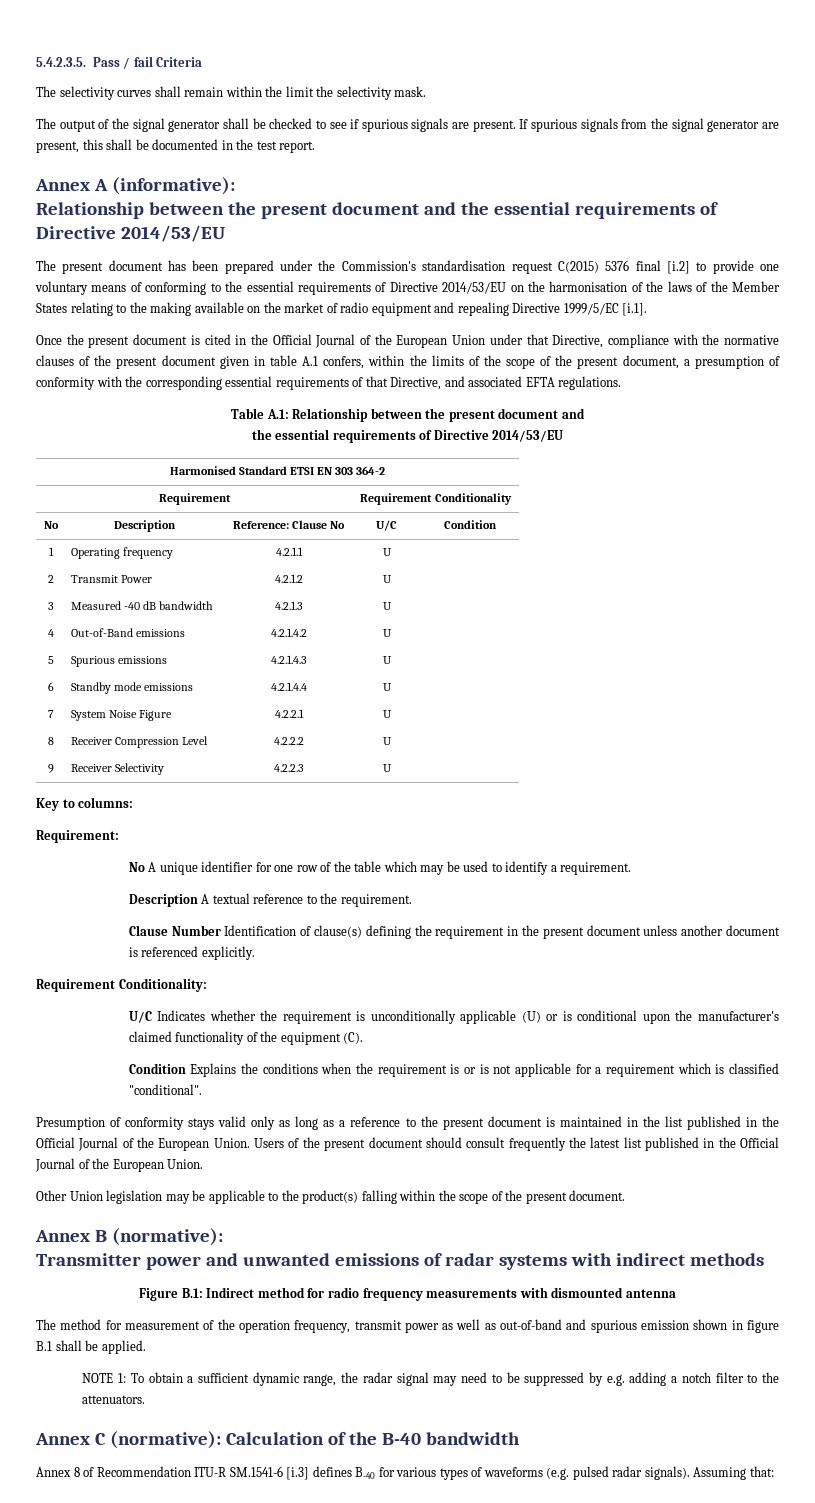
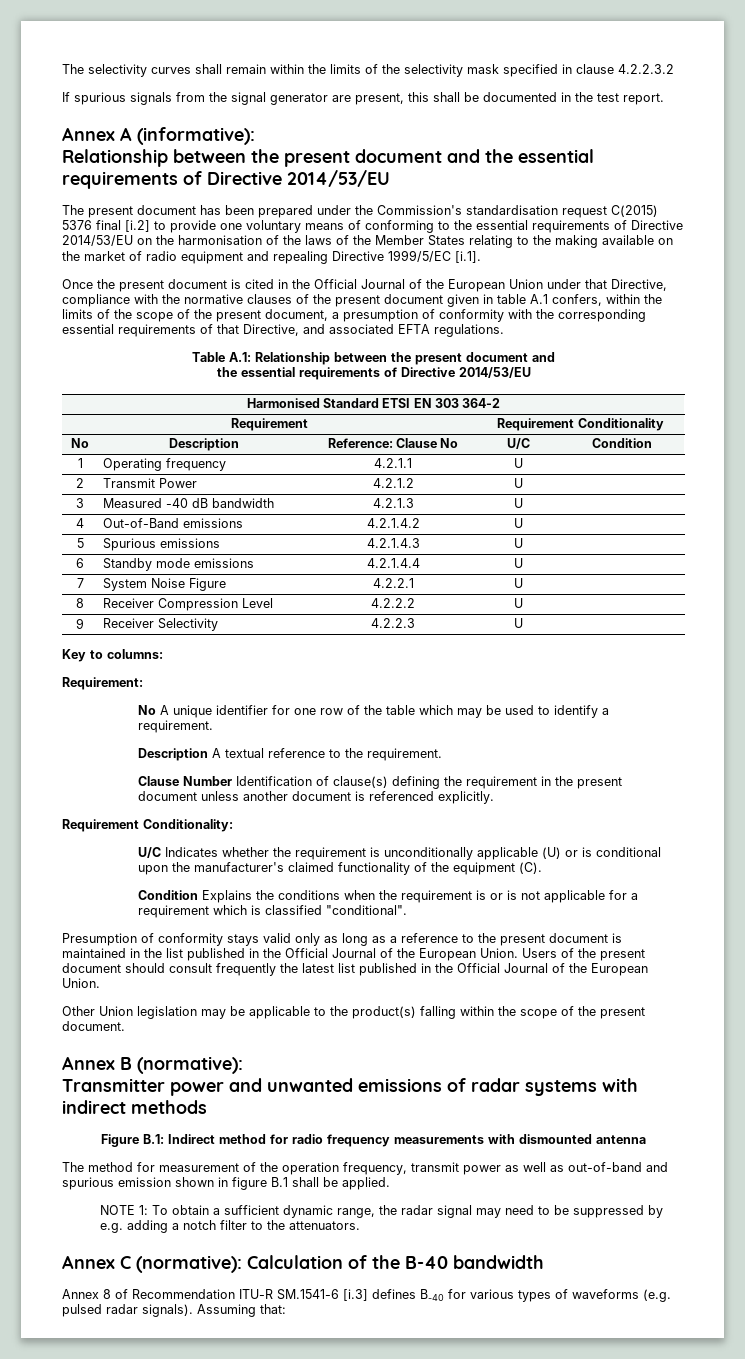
[36,56,203,69] 5.4.2.3.5. Pass / fail Criteria // -> (62, 69) none
[285,86,427,100] [36,118,516,132] limit the selectivity mask. // The output of the signal generator shall be checked to see if spurious signals are present. -> [330,64,674,77] limits of the selectivity mask specified in clause 4.2.2.3.2 //

